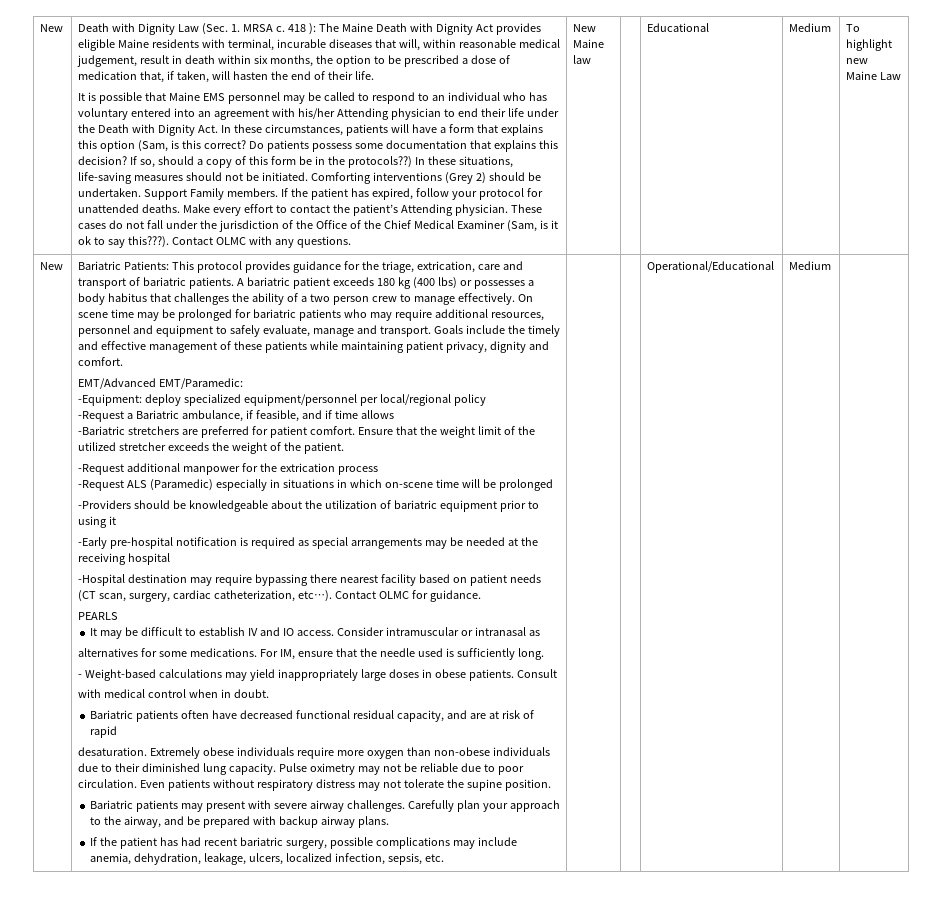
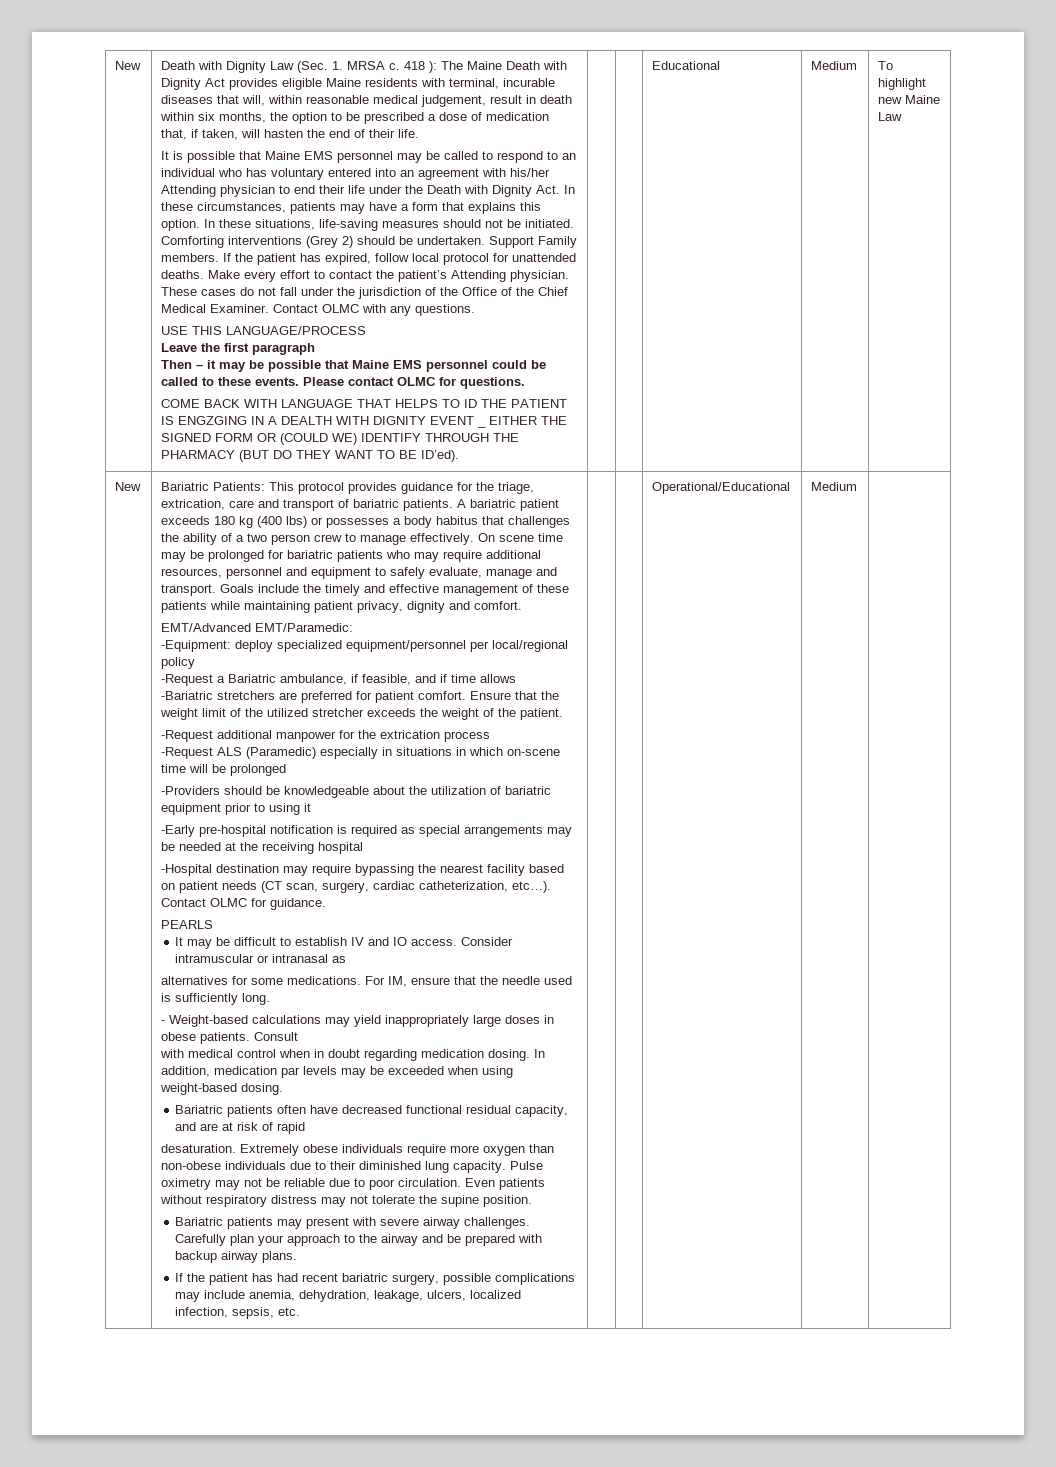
[390,124,409,133] will -> [340,204,366,214] may
[100,140,558,152] [78,156,412,168] option (Sam, is this correct? Do patients possess some documentation that explains this decision? If so, should a copy of this form be in the protocols??) -> [161,219,201,231] option.
[451,191,477,200] your -> [412,253,440,262] local
[456,220,558,232] [78,236,170,248] Examiner (Sam, is it ok to say this???). -> [210,304,270,313] Examiner.
[573,24,597,32] [573,39,605,48] [573,55,592,64] | New Maine law -> [161,326,367,335] [161,343,316,355] [161,360,547,372] [161,377,526,389] [161,399,568,408] [161,416,475,425] [477,425,487,428] [489,416,568,425] [161,433,520,445] [161,450,460,462] // USE THIS LANGUAGE/PROCESS // Leave the first paragraph // Then – it may be possible that Maine EMS personnel could be called to these events. Please contact OLMC for questions. // COME BACK WITH LANGUAGE THAT HELPS TO ID THE PATIENT IS ENGZGING IN A DEALTH WITH DIGNITY EVENT _ EITHER THE SIGNED FORM OR (COULD WE) IDENTIFY THROUGH THE PHARMACY (BUT DO THEY WANT TO BE ID’ed). |
[309,574,337,583] there -> [418,864,437,873] the
[233,689,269,698] doubt. -> [328,1049,546,1061] [161,1066,514,1078] [160,1083,284,1095] doubt regarding medication dosing. In addition, medication par levels may be exceeded when using weight-based dosing.
[124,816,162,828] airway, -> [381,1234,419,1246] airway

